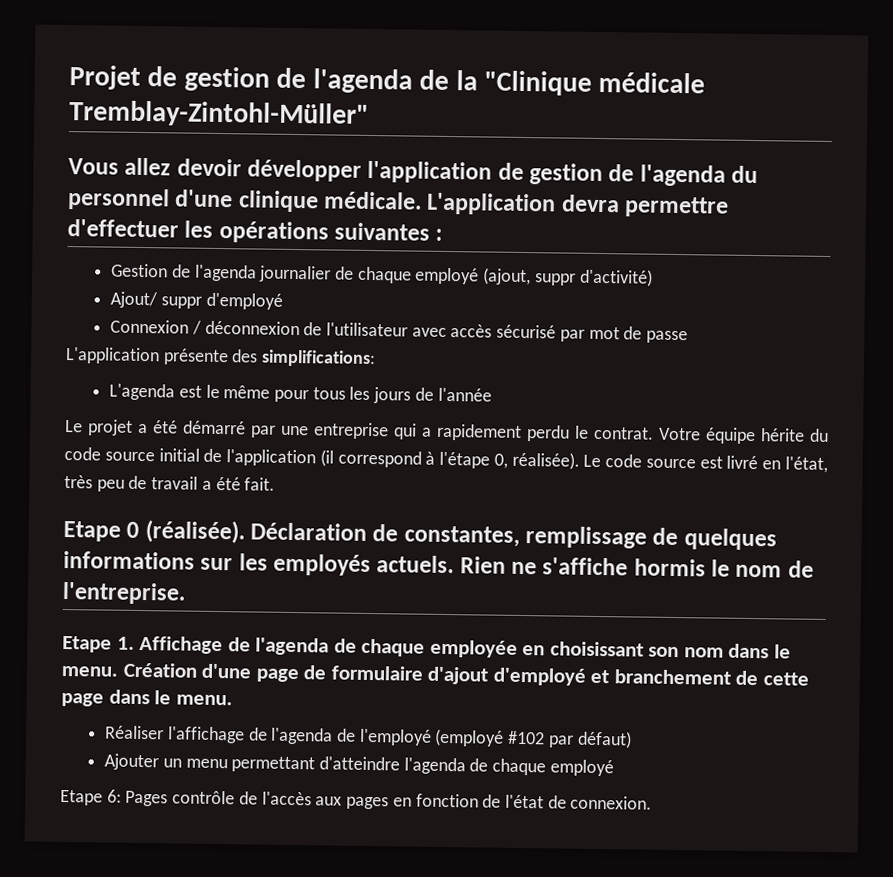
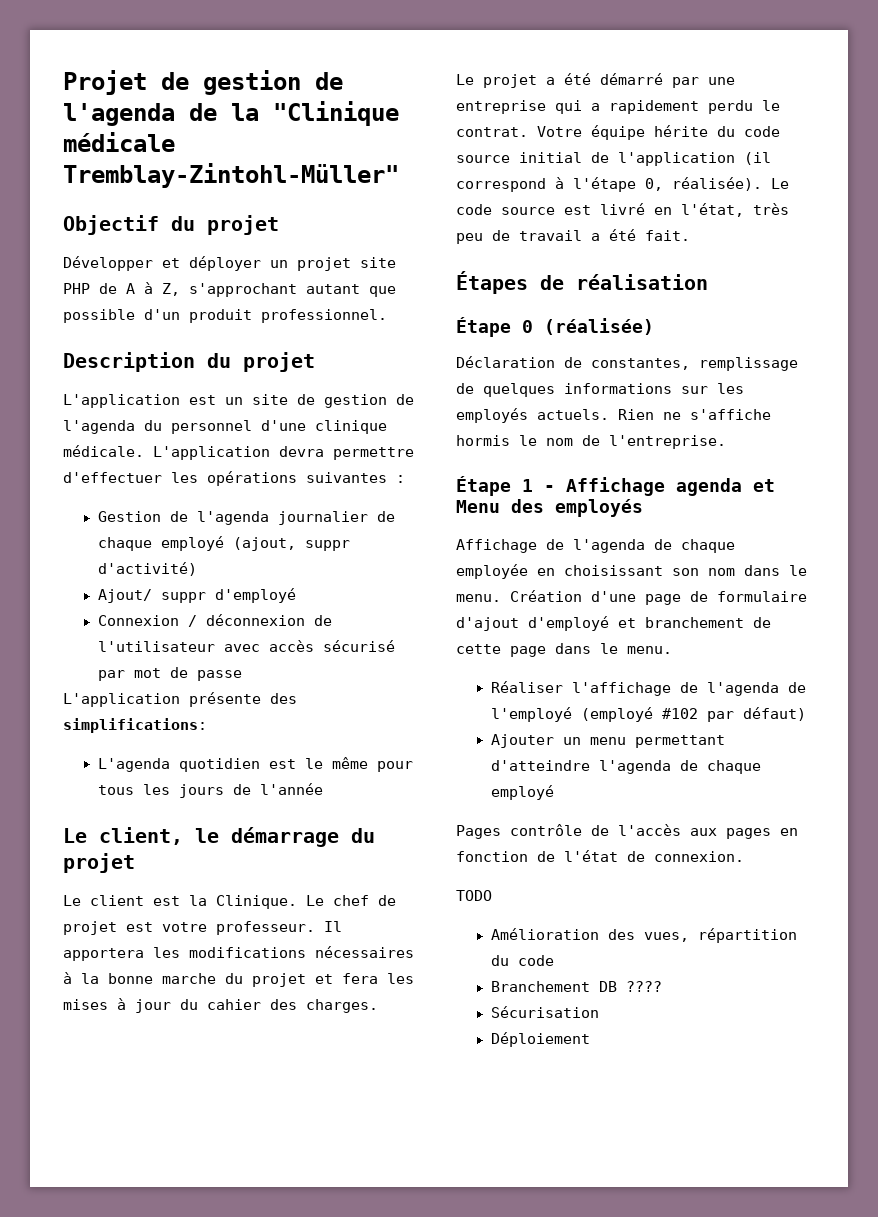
[68,157,493,184] Vous allez devoir développer l'application -> [63,215,279,235] [63,256,396,271] [63,282,396,297] [63,309,387,323] [63,352,315,372] [63,394,288,408] Objectif du projet // Développer et déployer un projet site PHP de A à Z, s'approchant autant que possible d'un produit professionnel. // Description du projet // L'application est un site
(176, 392) none -> [178,758,260,772] quotidien
(492, 394) none -> [63,827,375,847] [63,853,135,873] [63,895,396,909] [63,921,342,935] [63,946,414,961] [63,972,414,987] [63,998,378,1013] // Le client, le démarrage du projet // Le client est la Clinique. Le chef de projet est votre professeur. Il apportera les modifications nécessaires à la bonne marche du projet et fera les mises à jour du cahier des charges.
[63,520,245,544] Etape 0 (réalisée). -> [456,271,708,294] [456,317,654,337] Étapes de réalisation // Étape 0 (réalisée) //
[62,635,135,653] Etape 1. -> [456,476,775,496] [456,499,643,517] Étape 1 - Affichage agenda et Menu des employés //
[60,789,122,806] Etape 6: -> (554, 792) none
(653, 802) none -> [456,890,492,901] [490,928,797,943] [490,955,554,966] [490,981,662,992] [490,1006,599,1018] [490,1032,590,1047] // TODO // Amélioration des vues, répartition du code // Branchement DB ???? // Sécurisation // Déploiement

